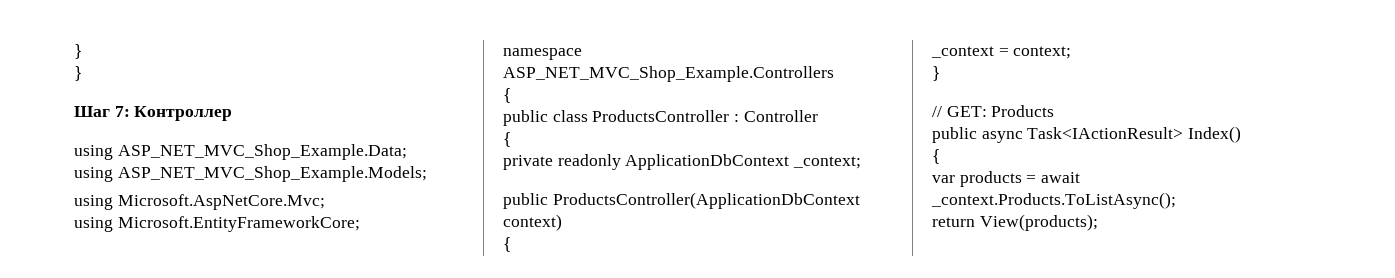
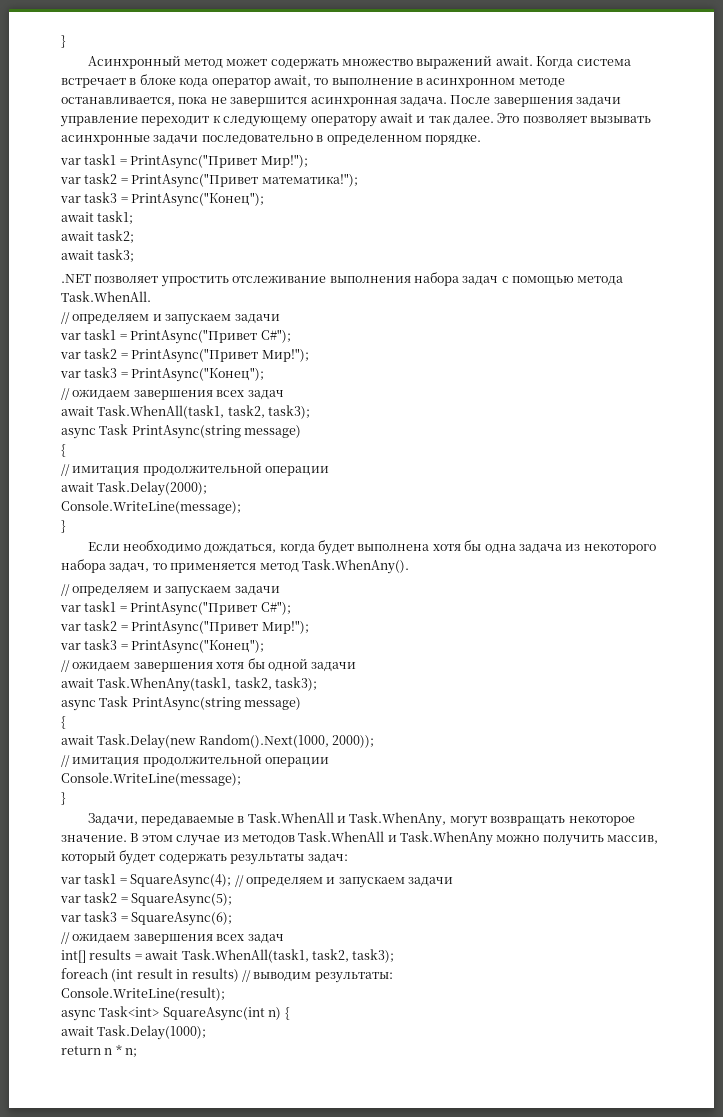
[74,44,82,59] [74,66,82,81] [74,106,233,121] [74,144,407,160] [74,166,427,182] [74,194,325,210] [74,216,360,232] [503,48,582,60] [503,66,834,82] [503,88,511,103] [503,110,818,126] [503,132,511,147] [503,154,862,170] [503,192,860,209] [503,214,562,231] [503,237,511,252] [931,46,1072,59] [932,66,940,81] [932,105,1055,117] [932,126,1242,143] [932,149,940,164] [932,171,1081,187] [931,192,1176,209] [932,214,1098,231] } // } // Шаг 7: Контроллер // using ASP_NET_MVC_Shop_Example.Data; // using ASP_NET_MVC_Shop_Example.Models; // using Microsoft.AspNetCore.Mvc; // using Microsoft.EntityFrameworkCore; // namespace ASP_NET_MVC_Shop_Example.Controllers // { // public class ProductsController : Controller // { // private readonly ApplicationDbContext _context; // public ProductsController(ApplicationDbContext context) // { // _context = context; // } // // GET: Products // public async Task<IActionResult> Index() // { // var products = await _context.Products.ToListAsync(); // return View(products); -> [61,35,66,48] [87,55,631,69] [61,74,565,88] [61,95,621,107] [60,113,652,127] [61,134,481,145] [60,154,308,169] [60,173,358,188] [60,192,265,207] [61,211,134,224] [61,230,135,243] [61,249,135,262] [61,272,624,287] [61,291,151,302] [61,312,280,325] [60,329,291,344] [60,348,309,363] [60,367,265,382] [61,388,284,400] [61,405,311,419] [61,424,302,439] [61,444,66,457] [61,462,330,476] [61,481,208,496] [61,500,241,514] [61,520,66,533] [87,540,656,555] [61,559,409,574] [61,584,280,597] [60,601,291,616] [60,620,309,635] [60,639,265,654] [61,658,357,672] [61,677,318,692] [61,696,302,711] [61,716,66,729] [61,734,375,749] [61,753,330,767] [61,772,241,786] [61,792,66,805] [87,812,635,827] [61,831,659,846] [61,850,348,865] [60,873,453,888] [60,892,233,907] [60,911,233,926] [61,932,284,944] [61,949,395,963] [61,968,393,983] [61,987,225,1001] [61,1006,290,1021] [61,1025,207,1040] [61,1044,138,1057] } // Асинхронный метод может содержать множество выражений await. Когда система встречает в блоке кода оператор await, то выполнение в асинхронном методе останавливается, пока не завершится асинхронная задача. После завершения задачи управление переходит к следующему оператору await и так далее. Это позволяет вызывать асинхронные задачи последовательно в определенном порядке. // var task1 = PrintAsync("Привет Мир!"); // var task2 = PrintAsync("Привет математика!"); // var task3 = PrintAsync("Конец"); // await task1; // await task2; // await task3; // .NET позволяет упростить отслеживание выполнения набора задач с помощью метода Task.WhenAll. // // определяем и запускаем задачи // var task1 = PrintAsync("Привет C#"); // var task2 = PrintAsync("Привет Мир!"); // var task3 = PrintAsync("Конец"); // // ожидаем завершения всех задач // await Task.WhenAll(task1, task2, task3); // async Task PrintAsync(string message) // { // // имитация продолжительной операции // await Task.Delay(2000); // Console.WriteLine(message); // } // Если необходимо дождаться, когда будет выполнена хотя бы одна задача из некоторого набора задач, то применяется метод Task.WhenAny(). // // определяем и запускаем задачи // var task1 = PrintAsync("Привет C#"); // var task2 = PrintAsync("Привет Мир!"); // var task3 = PrintAsync("Конец"); // // ожидаем завершения хотя бы одной задачи // await Task.WhenAny(task1, task2, task3); // async Task PrintAsync(string message) // { // await Task.Delay(new Random().Next(1000, 2000)); // // имитация продолжительной операции // Console.WriteLine(message); // } // Задачи, передаваемые в Task.WhenAll и Task.WhenAny, могут возвращать некоторое значение. В этом случае из методов Task.WhenAll и Task.WhenAny можно получить массив, который будет содержать результаты задач: // var task1 = SquareAsync(4); // определяем и запускаем задачи // var task2 = SquareAsync(5); // var task3 = SquareAsync(6); // // ожидаем завершения всех задач // int[] results = await Task.WhenAll(task1, task2, task3); // foreach (int result in results) // выводим результаты: // Console.WriteLine(result); // async Task<int> SquareAsync(int n) { // await Task.Delay(1000); // return n * n;

